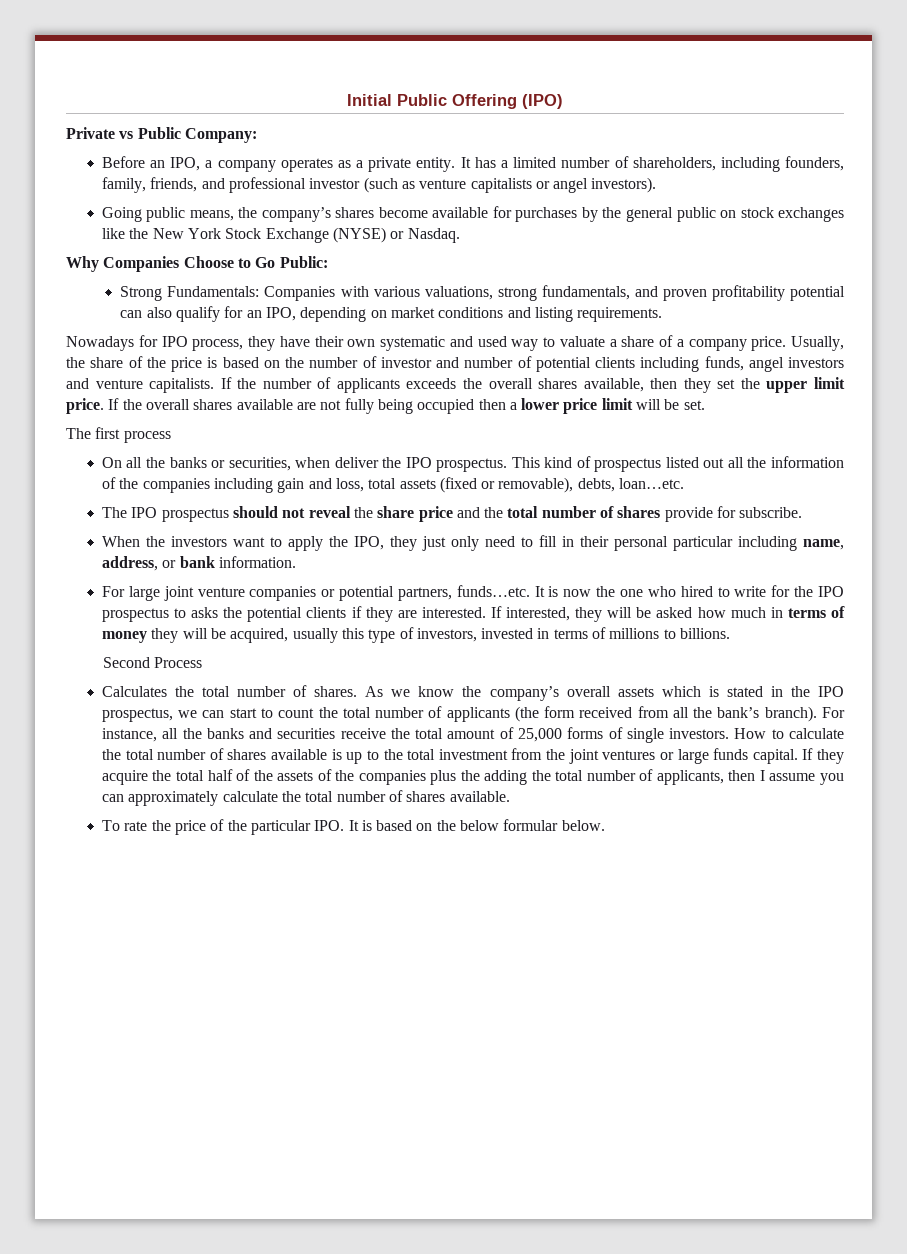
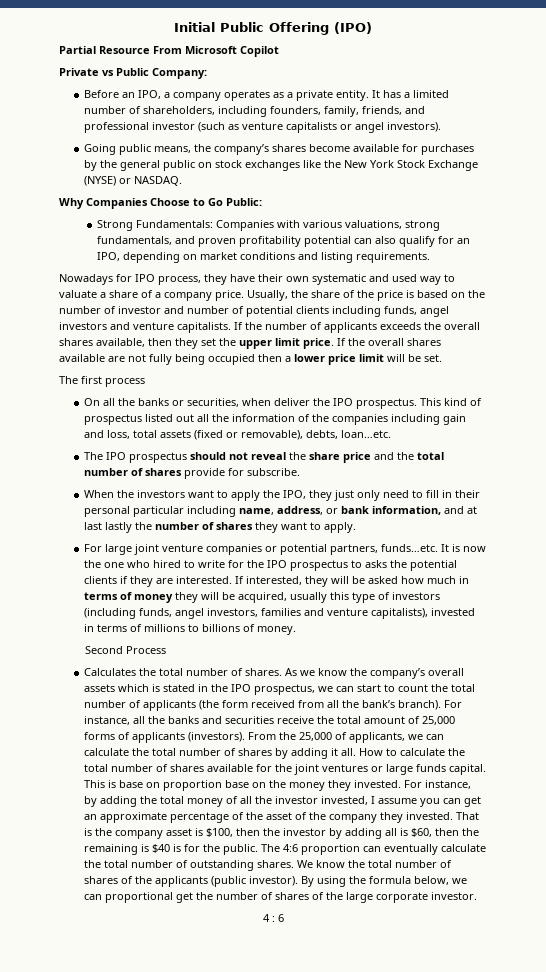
(563, 101) none -> [59,46,279,57] // Partial Resource From Microsoft Copilot
[407,228,460,243] Nasdaq. -> [134,176,183,186] NASDAQ.
[218,556,296,568] information. -> [372,506,478,515] [84,522,357,533] information, and at last lastly the number of shares they want to apply.
[416,628,477,642] investors, -> [392,592,441,600] [84,608,429,619] investors (including funds, angel investors, families and venture capitalists),
[680,628,731,639] billions. -> [202,624,297,635] billions of money.
[626,728,730,743] single investors. -> [132,732,445,743] [84,748,357,759] applicants (investors). From the 25,000 of applicants, we can calculate the total number of shares by adding it all.
[331,748,543,764] is up to the total investment from -> [256,764,273,772] for
[802,748,845,764] [101,769,844,785] [101,790,510,806] [101,819,605,835] If they acquire the total half of the assets of the companies plus the adding the total number of applicants, then I assume you can approximately calculate the total number of shares available. // To rate the price of the particular IPO. It is based on the below formular below. -> [84,780,472,791] [84,796,482,807] [84,812,480,823] [84,828,480,839] [84,844,487,855] [84,860,453,871] [84,876,468,887] [84,892,478,903] [262,914,284,922] This is base on proportion base on the money they invested. For instance, by adding the total money of all the investor invested, I assume you can get an approximate percentage of the asset of the company they invested. That is the company asset is $100, then the investor by adding all is $60, then the remaining is $40 is for the public. The 4:6 proportion can eventually calculate the total number of outstanding shares. We know the total number of shares of the applicants (public investor). By using the formula below, we can proportional get the number of shares of the large corporate investor. // 4 : 6

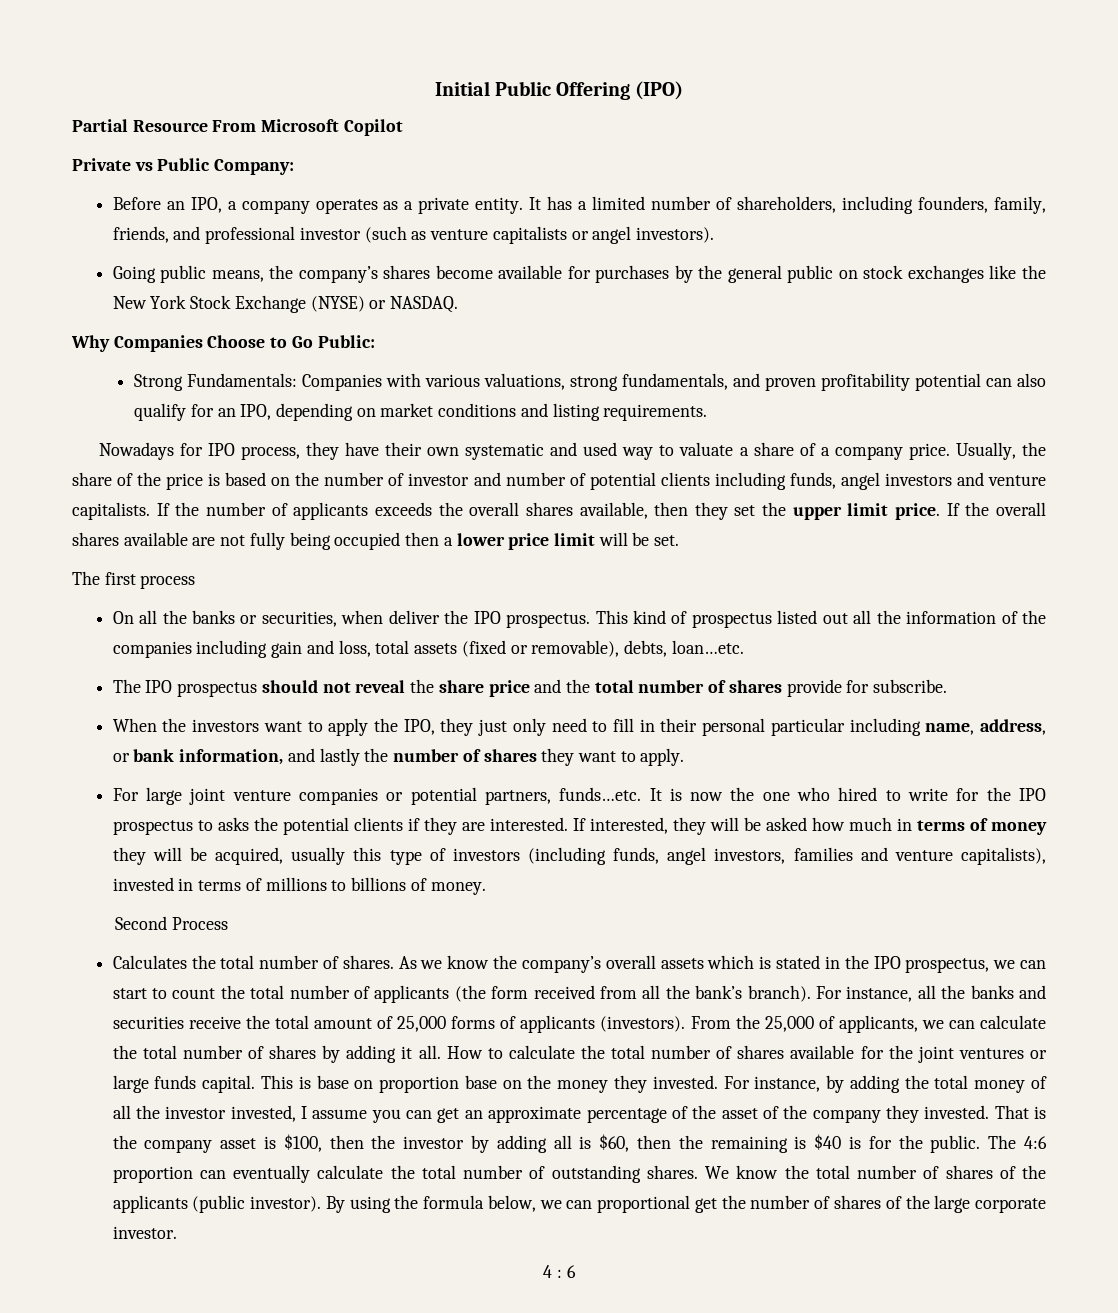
[467,506,478,514] [84,522,103,530] at last -> (315, 755) none

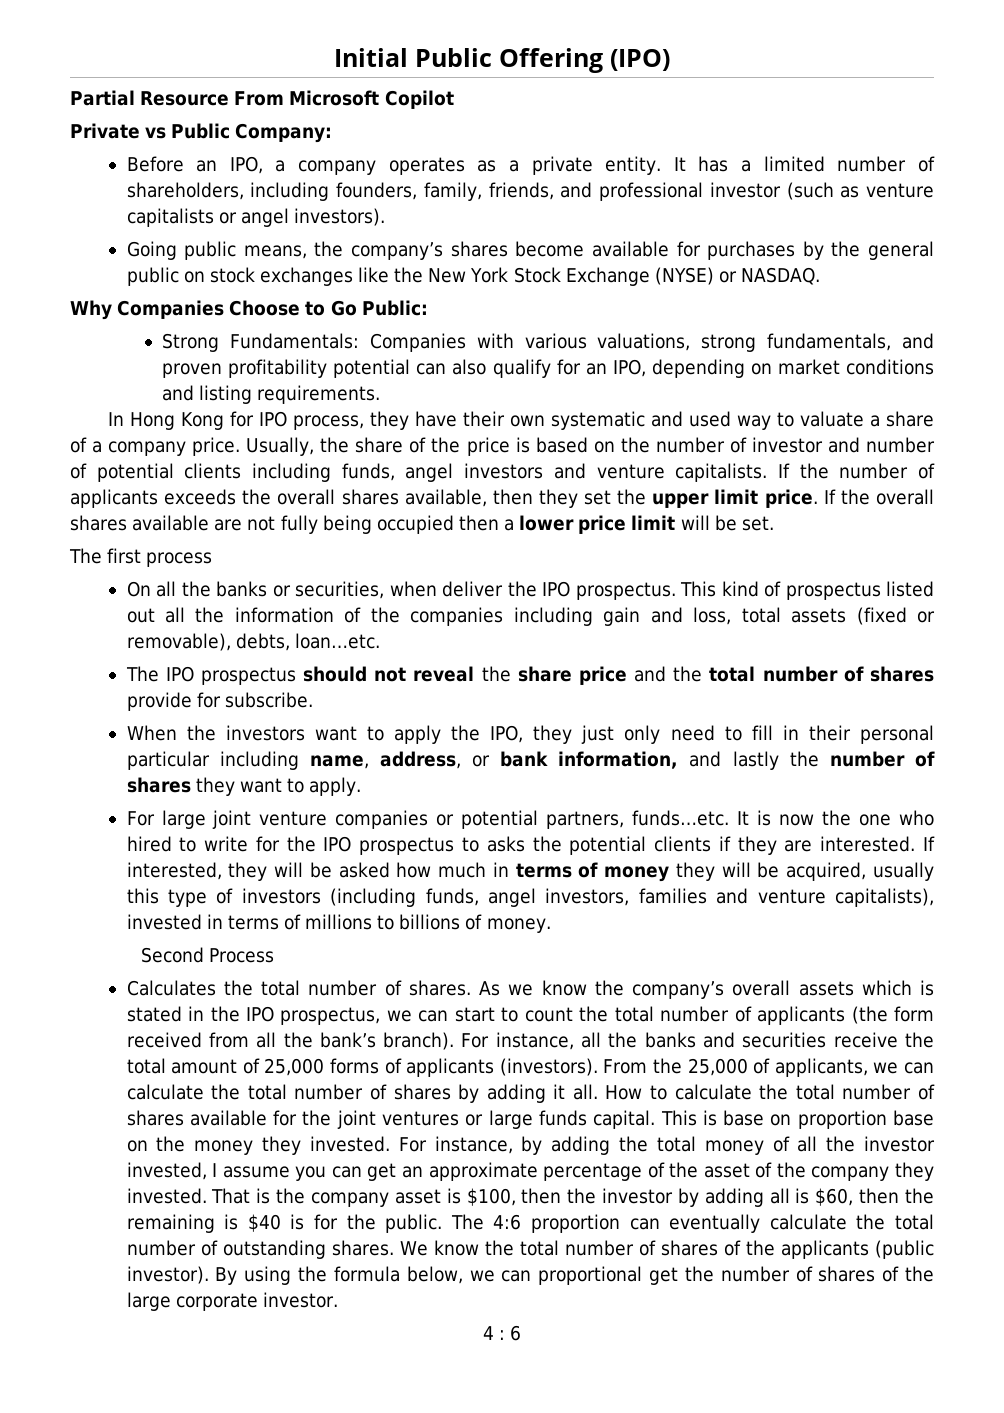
[98,442,174,460] Nowadays -> [108,412,225,430] In Hong Kong

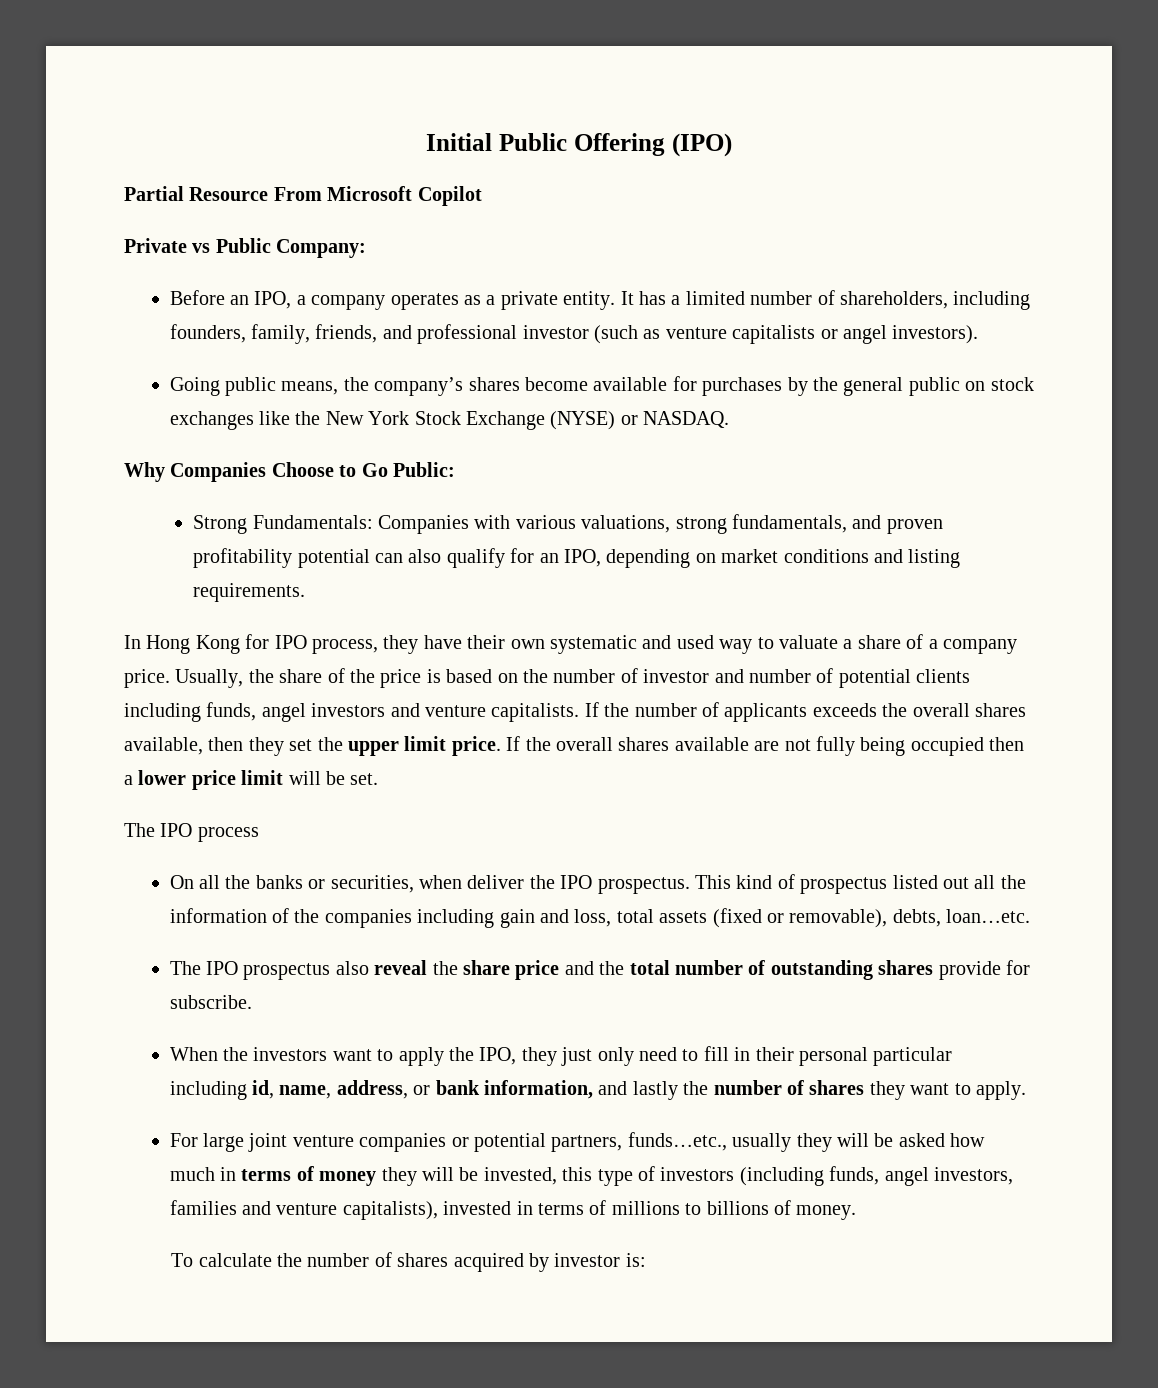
[107,548,142,564] first -> [160,823,193,837] IPO
[303,666,407,682] should not -> [335,961,369,975] also
(864, 674) none -> [770,960,873,980] outstanding
(299, 760) none -> [252,1080,275,1099] id,
[632,810,935,826] [126,836,935,855] [126,862,222,880] funds…etc. It is now the one who hired to write for the IPO prospectus to asks the potential clients if they are interested. If interested, -> [627,1132,792,1152] funds…etc., usually
[786,862,935,881] acquired, usually -> [483,1167,557,1185] invested,
[141,947,275,963] [126,980,934,999] [126,1006,934,1025] [126,1032,934,1050] [126,1058,935,1077] [126,1084,935,1103] [126,1110,935,1129] [126,1136,935,1155] [126,1162,935,1181] [126,1188,934,1207] [126,1214,935,1233] [126,1240,935,1259] [126,1266,935,1285] [126,1292,338,1311] [482,1325,522,1341] Second Process // Calculates the total number of shares. As we know the company’s overall assets which is stated in the IPO prospectus, we can start to count the total number of applicants (the form received from all the bank’s branch). For instance, all the banks and securities receive the total amount of 25,000 forms of applicants (investors). From the 25,000 of applicants, we can calculate the total number of shares by adding it all. How to calculate the total number of shares available for the joint ventures or large funds capital. This is base on proportion base on the money they invested. For instance, by adding the total money of all the investor invested, I assume you can get an approximate percentage of the asset of the company they invested. That is the company asset is $100, then the investor by adding all is $60, then the remaining is $40 is for the public. The 4:6 proportion can eventually calculate the total number of outstanding shares. We know the total number of shares of the applicants (public investor). By using the formula below, we can proportional get the number of shares of the large corporate investor. // 4 : 6 -> [171,1252,646,1272] To calculate the number of shares acquired by investor is:

